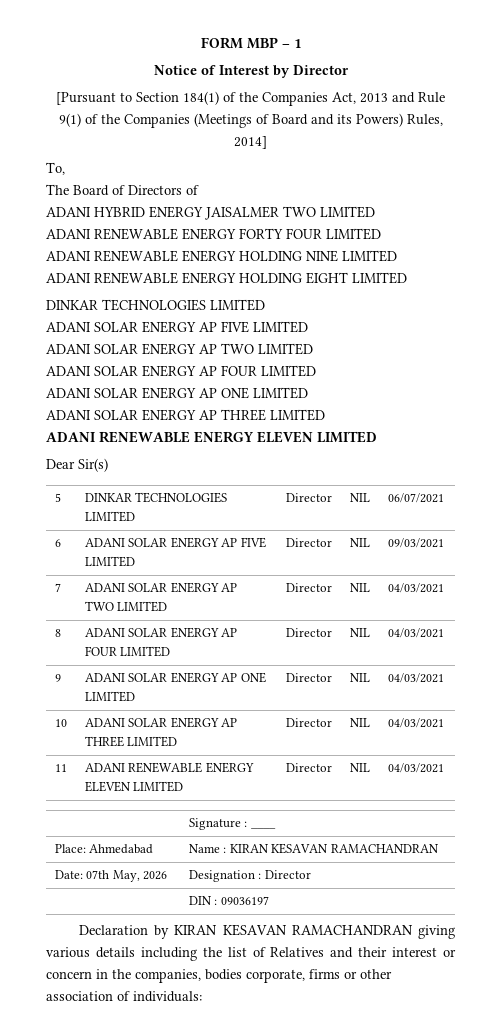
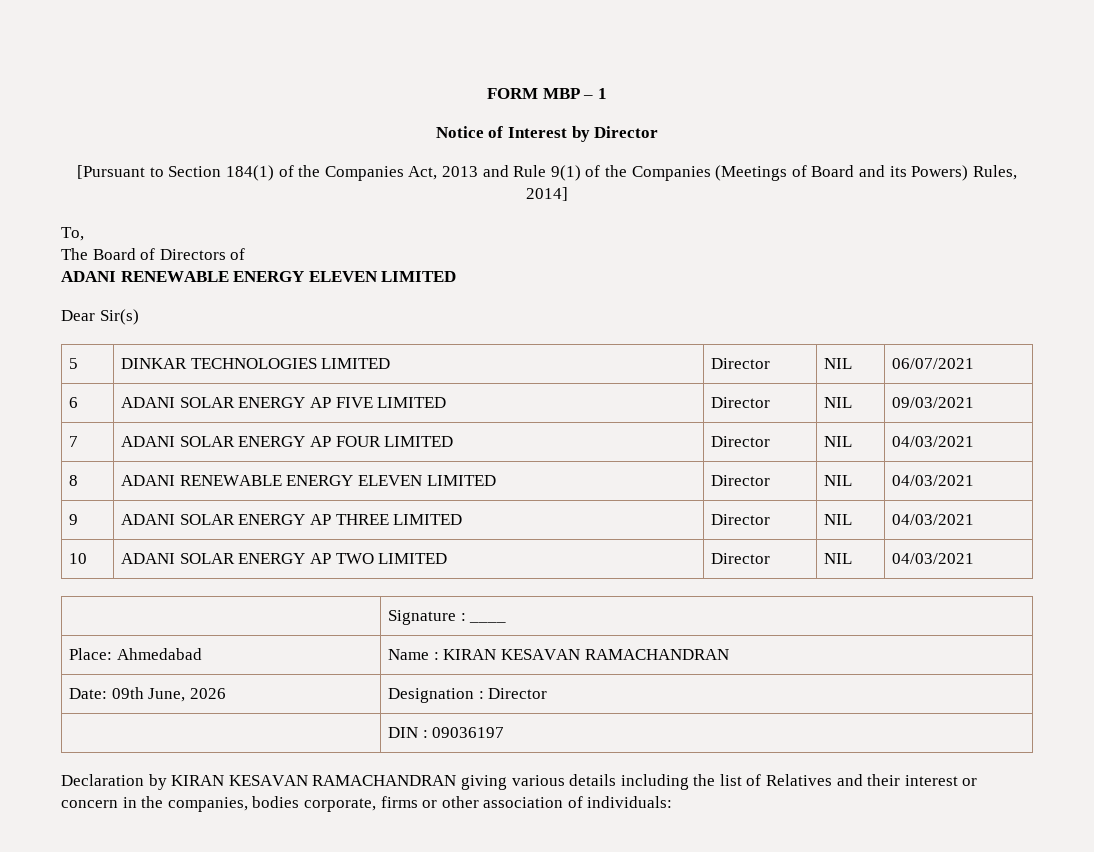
[46,206,375,220] [46,228,381,240] [46,250,397,262] [46,272,407,284] [46,299,265,311] [46,321,308,333] [46,343,313,355] [46,365,316,377] [46,387,308,399] [46,409,325,421] // ADANI HYBRID ENERGY JAISALMER TWO LIMITED // ADANI RENEWABLE ENERGY FORTY FOUR LIMITED // ADANI RENEWABLE ENERGY HOLDING NINE LIMITED // ADANI RENEWABLE ENERGY HOLDING EIGHT LIMITED // DINKAR TECHNOLOGIES LIMITED // ADANI SOLAR ENERGY AP FIVE LIMITED // ADANI SOLAR ENERGY AP TWO LIMITED // ADANI SOLAR ENERGY AP FOUR LIMITED // ADANI SOLAR ENERGY AP ONE LIMITED // ADANI SOLAR ENERGY AP THREE LIMITED -> (246, 254) none
[84,601,114,611] TWO -> [335,436,381,447] FOUR
[128,627,238,638] [84,646,117,656] SOLAR ENERGY AP FOUR -> [179,475,422,486] RENEWABLE ENERGY ELEVEN
[240,672,266,683] ONE -> [335,514,389,525] THREE
[84,736,178,747] [285,718,332,727] [349,718,370,727] [387,718,444,728] [54,764,67,772] [84,762,254,773] [84,781,131,792] THREE LIMITED | Director | NIL | 04/03/2021 // 11 | ADANI RENEWABLE ENERGY ELEVEN -> [335,553,374,564] TWO
[86,870,140,882] 07th May, -> [111,687,186,702] 09th June,

